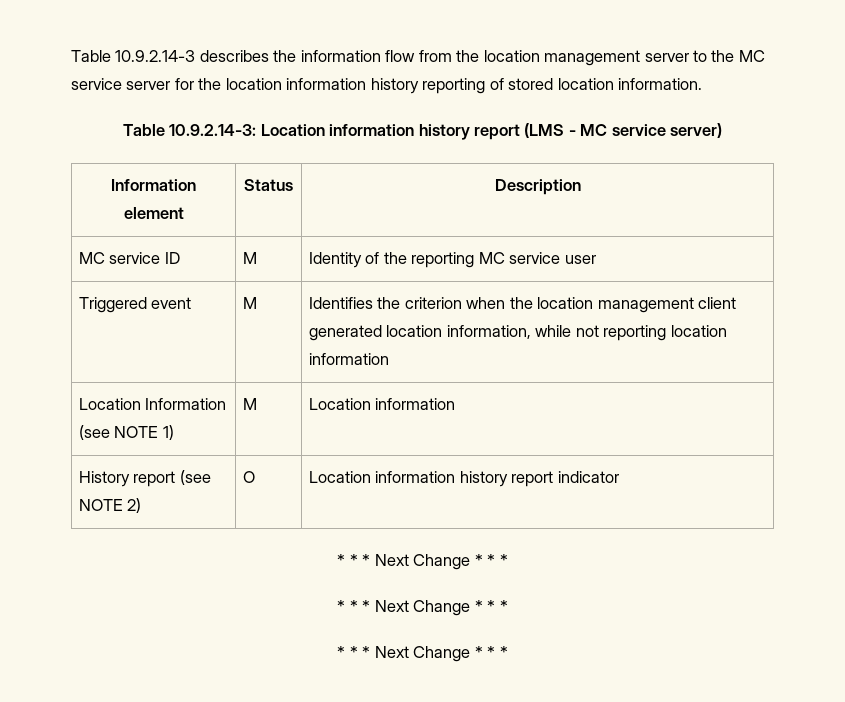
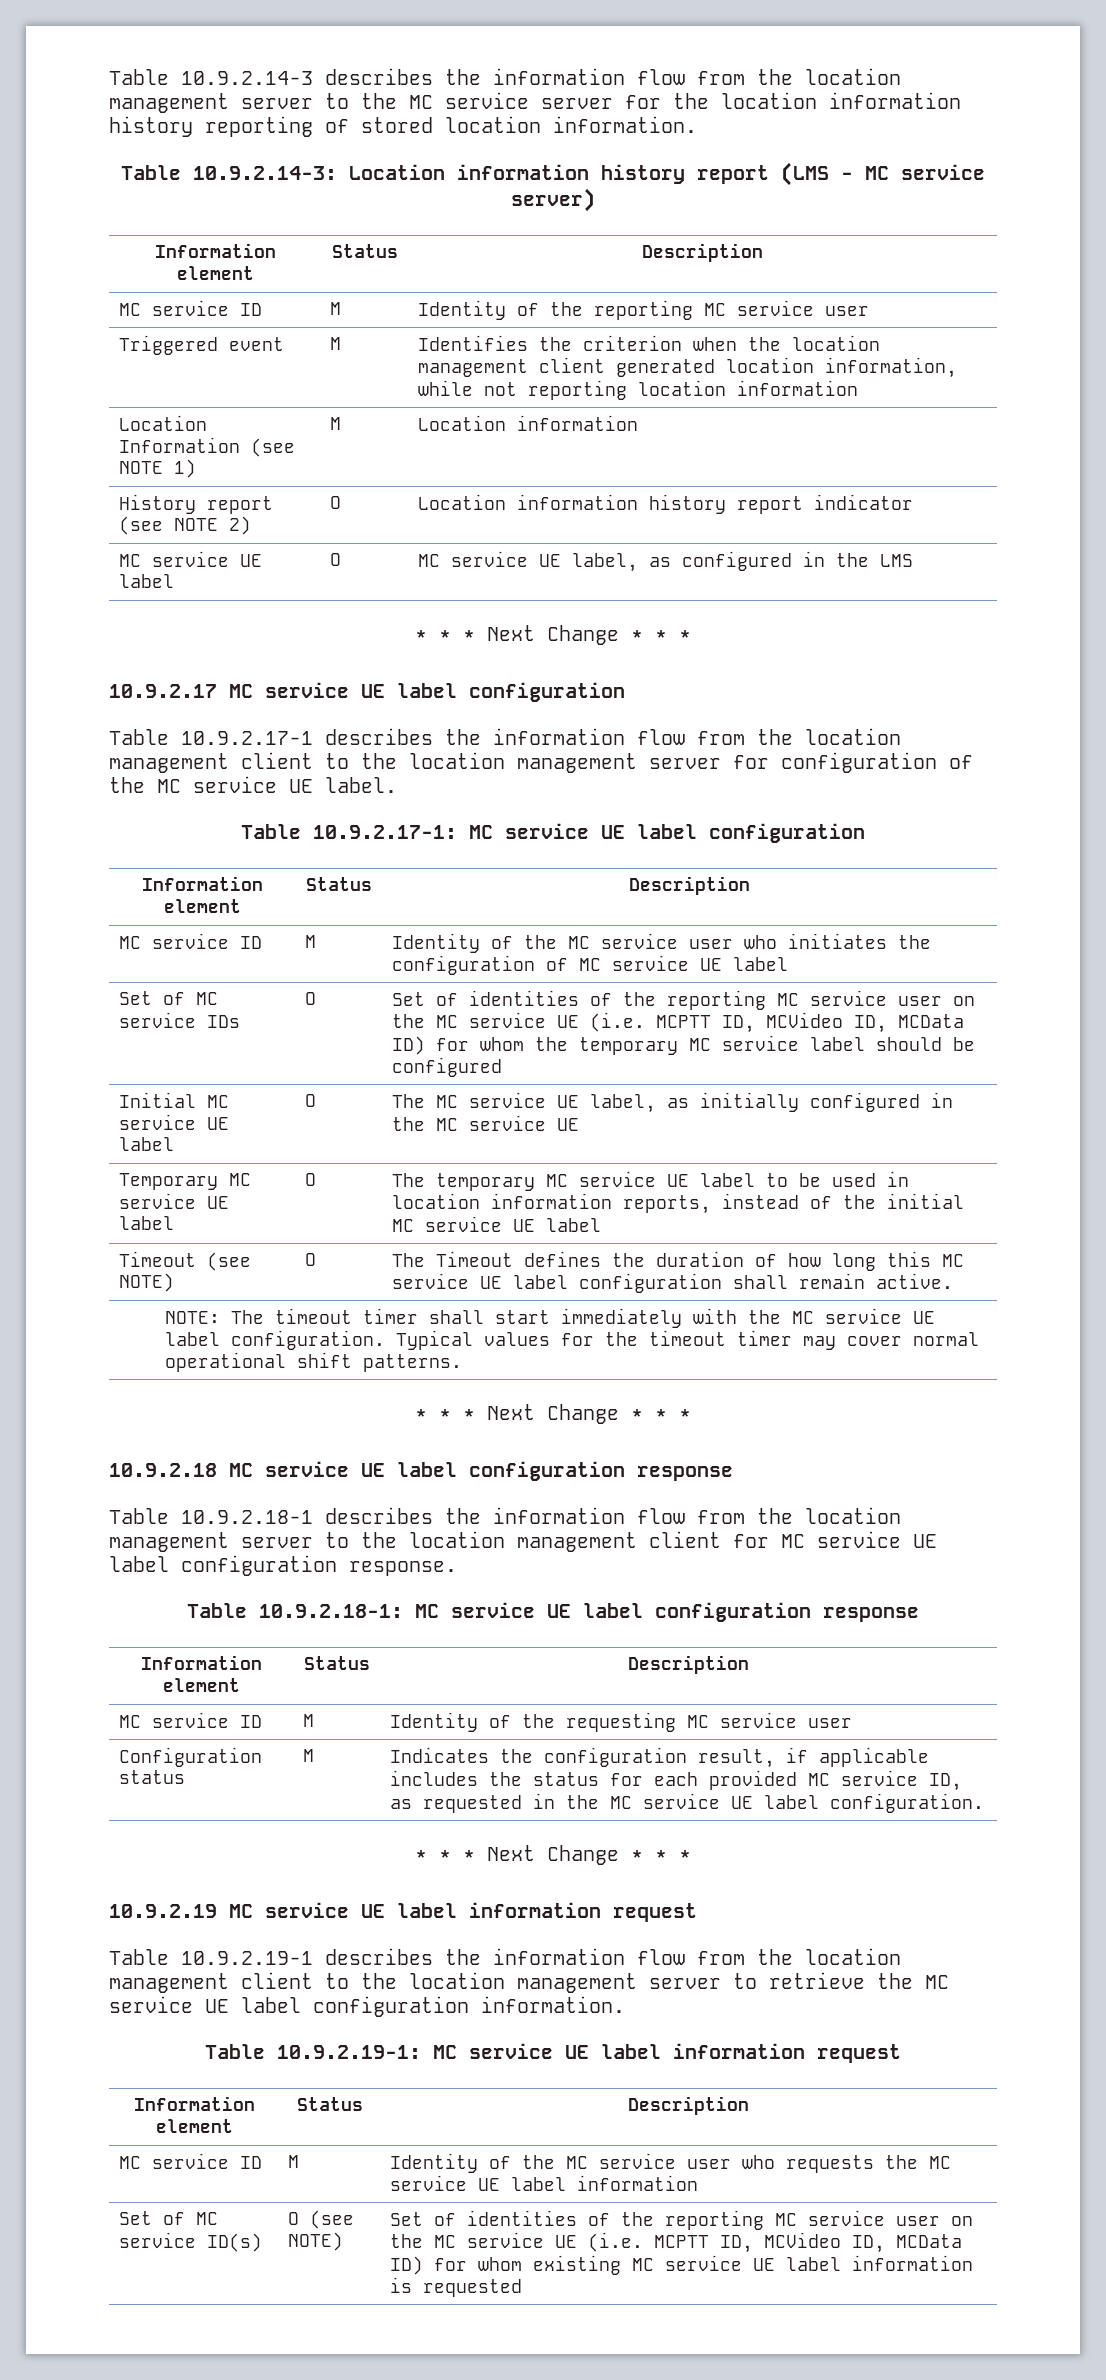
[337,554,508,570] [337,600,508,616] [337,646,508,662] // * * * Next Change * * * // * * * Next Change * * * // * * * Next Change * * * -> [119,551,263,567] [119,574,175,588] [330,553,342,566] [418,551,914,572] [415,625,691,645] [109,682,625,702] [109,728,901,745] [109,752,973,773] [109,776,397,793] [241,823,865,843] [142,876,263,891] [164,899,241,913] [306,877,372,891] [629,876,750,895] [119,933,263,949] [305,935,317,948] [392,933,932,953] [392,955,789,975] [119,991,219,1005] [119,1012,241,1028] [305,992,317,1005] [392,990,976,1010] [392,1012,965,1033] [392,1035,976,1055] [392,1057,503,1077] [119,1092,230,1108] [119,1114,230,1130] [119,1137,175,1151] [305,1094,317,1107] [392,1092,954,1113] [392,1115,580,1131] [119,1173,252,1190] [119,1193,230,1209] [119,1216,175,1230] [305,1173,317,1186] [392,1171,910,1191] [392,1193,965,1214] [392,1216,602,1232] [119,1251,252,1271] [119,1273,175,1292] [305,1253,317,1266] [392,1251,965,1271] [392,1273,954,1293] [164,1308,935,1328] [164,1330,979,1350] [164,1352,462,1372] [415,1404,691,1424] [109,1461,733,1481] [109,1507,901,1524] [109,1531,937,1552] [109,1555,457,1576] [187,1602,919,1622] [141,1655,262,1670] [163,1678,240,1692] [304,1656,370,1670] [628,1655,749,1674] [119,1712,263,1728] [303,1714,315,1727] [390,1712,853,1732] [119,1747,263,1767] [119,1770,186,1784] [303,1749,315,1762] [390,1747,930,1768] [390,1770,963,1791] [390,1793,985,1813] [415,1845,691,1865] [109,1902,697,1922] [109,1948,901,1965] [109,1972,949,1993] [109,1996,625,2017] [205,2043,901,2063] [133,2096,255,2111] [155,2119,233,2133] [296,2097,363,2111] [628,2096,749,2115] [119,2153,263,2169] [288,2155,300,2168] [390,2153,952,2173] [390,2175,699,2191] [119,2211,219,2225] [119,2232,263,2252] [288,2210,355,2229] [288,2232,344,2251] [390,2210,974,2230] [390,2232,963,2253] [390,2255,974,2275] [390,2277,523,2297] // MC service UE label | O | MC service UE label, as configured in the LMS // * * * Next Change * * * // 10.9.2.17 MC service UE label configuration // Table 10.9.2.17-1 describes the information flow from the location management client to the location management server for configuration of the MC service UE label. // Table 10.9.2.17-1: MC service UE label configuration // Information element | Status | Description // MC service ID | M | Identity of the MC service user who initiates the configuration of MC service UE label // Set of MC service IDs | O | Set of identities of the reporting MC service user on the MC service UE (i.e. MCPTT ID, MCVideo ID, MCData ID) for whom the temporary MC service label should be configured // Initial MC service UE label | O | The MC service UE label, as initially configured in the MC service UE // Temporary MC service UE label | O | The temporary MC service UE label to be used in location information reports, instead of the initial MC service UE label // Timeout (see NOTE) | O | The Timeout defines the duration of how long this MC service UE label configuration shall remain active. // NOTE: The timeout timer shall start immediately with the MC service UE label configuration. Typical values for the timeout timer may cover normal operational shift patterns. // * * * Next Change * * * // 10.9.2.18 MC service UE label configuration response // Table 10.9.2.18-1 describes the information flow from the location management server to the location management client for MC service UE label configuration response. // Table 10.9.2.18-1: MC service UE label configuration response // Information element | Status | Description // MC service ID | M | Identity of the requesting MC service user // Configuration status | M | Indicates the configuration result, if applicable includes the status for each provided MC service ID, as requested in the MC service UE label configuration. // * * * Next Change * * * // 10.9.2.19 MC service UE label information request // Table 10.9.2.19-1 describes the information flow from the location management client to the location management server to retrieve the MC service UE label configuration information. // Table 10.9.2.19-1: MC service UE label information request // Information element | Status | Description // MC service ID | M | Identity of the MC service user who requests the MC service UE label information // Set of MC service ID(s) | O (see NOTE) | Set of identities of the reporting MC service user on the MC service UE (i.e. MCPTT ID, MCVideo ID, MCData ID) for whom existing MC service UE label information is requested

